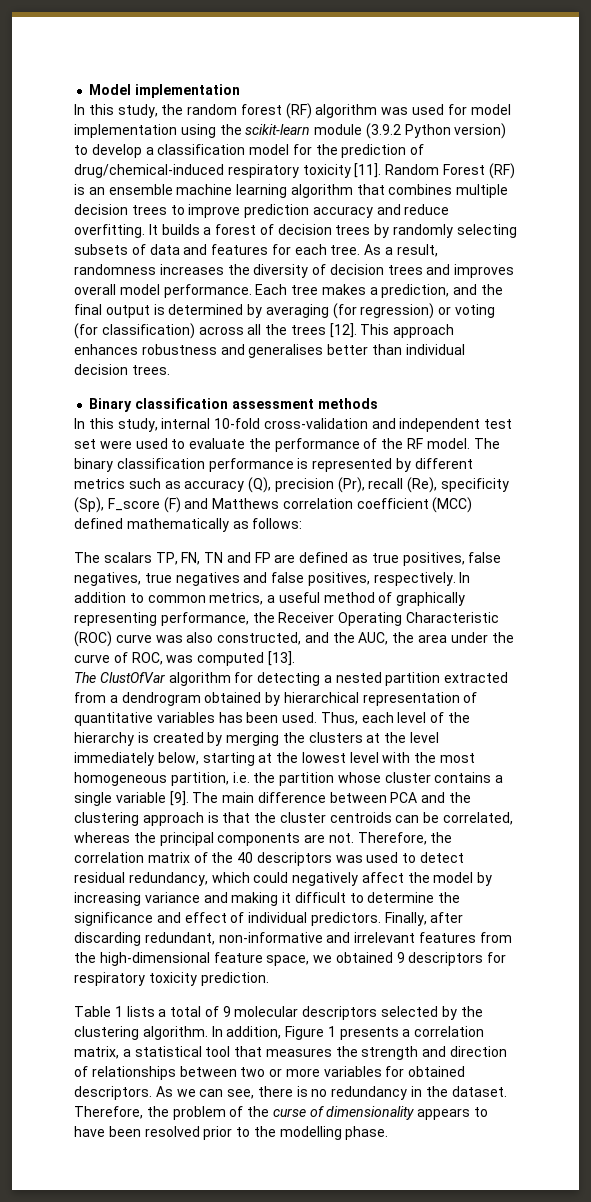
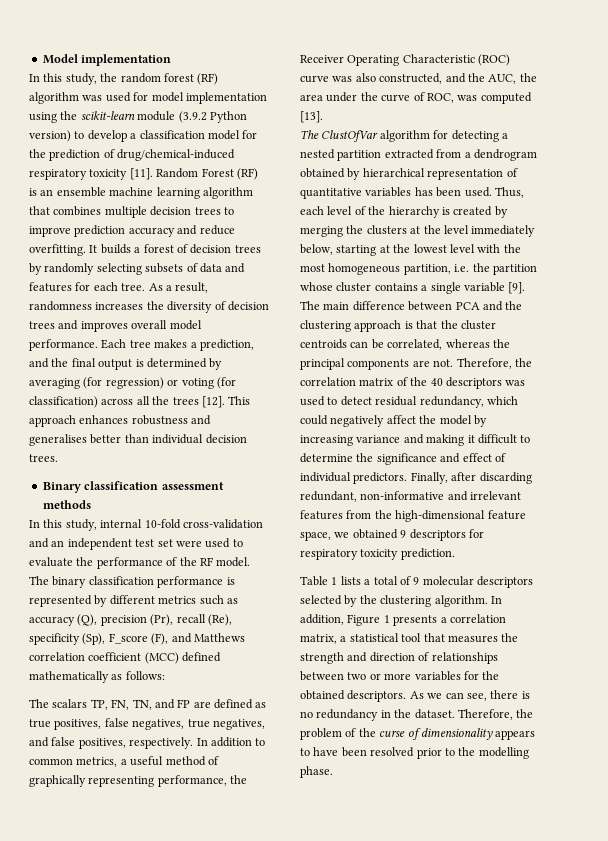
(396, 423) none -> [51,540,65,547] an
[163,497,181,513] (F) -> [151,633,169,645] (F),
[204,552,224,563] TN -> [132,699,152,710] TN,
[175,572,240,586] negatives -> [212,719,265,730] negatives,
(405, 1071) none -> [482,671,500,680] the

